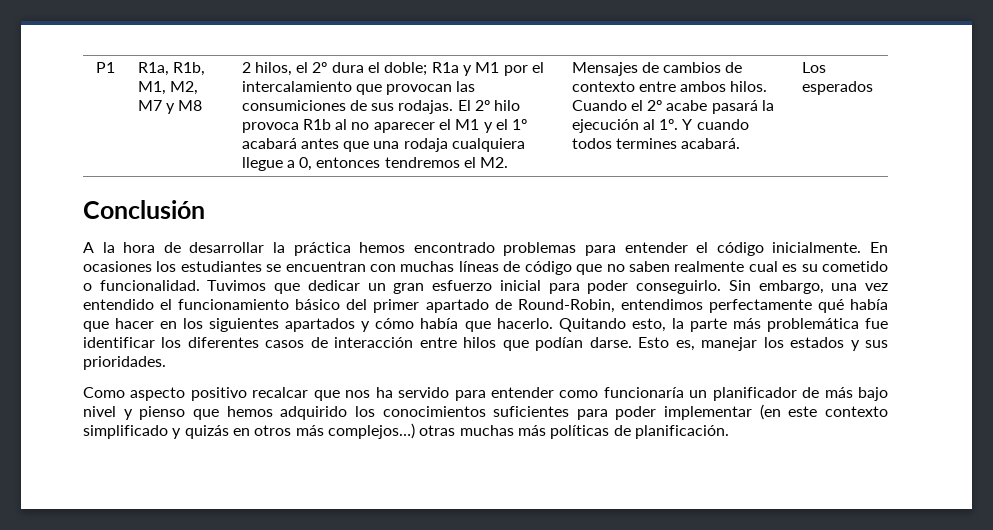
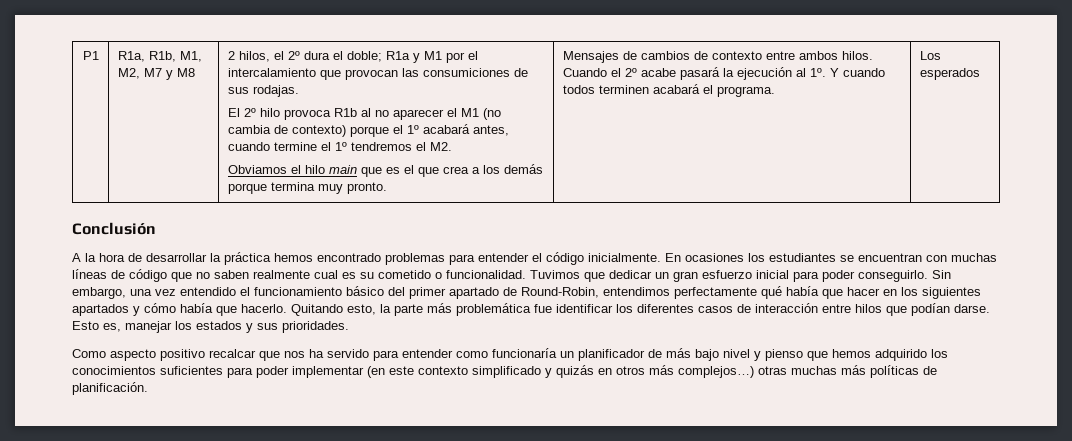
(454, 107) none -> (299, 91) //
[483,119,528,133] [241,138,526,152] [241,157,509,171] y el 1º acabará antes que una rodaja cualquiera llegue a 0, entonces tendremos el M2. -> [482,108,501,120] [227,124,509,137] [227,142,452,151] [227,164,543,177] [227,182,387,194] (no cambia de contexto) porque el 1º acabará antes, cuando termine el 1º tendremos el M2. // Obviamos el hilo main que es el que crea a los demás porque termina muy pronto.
[615,138,741,149] termines acabará. -> [598,84,775,97] terminen acabará el programa.

